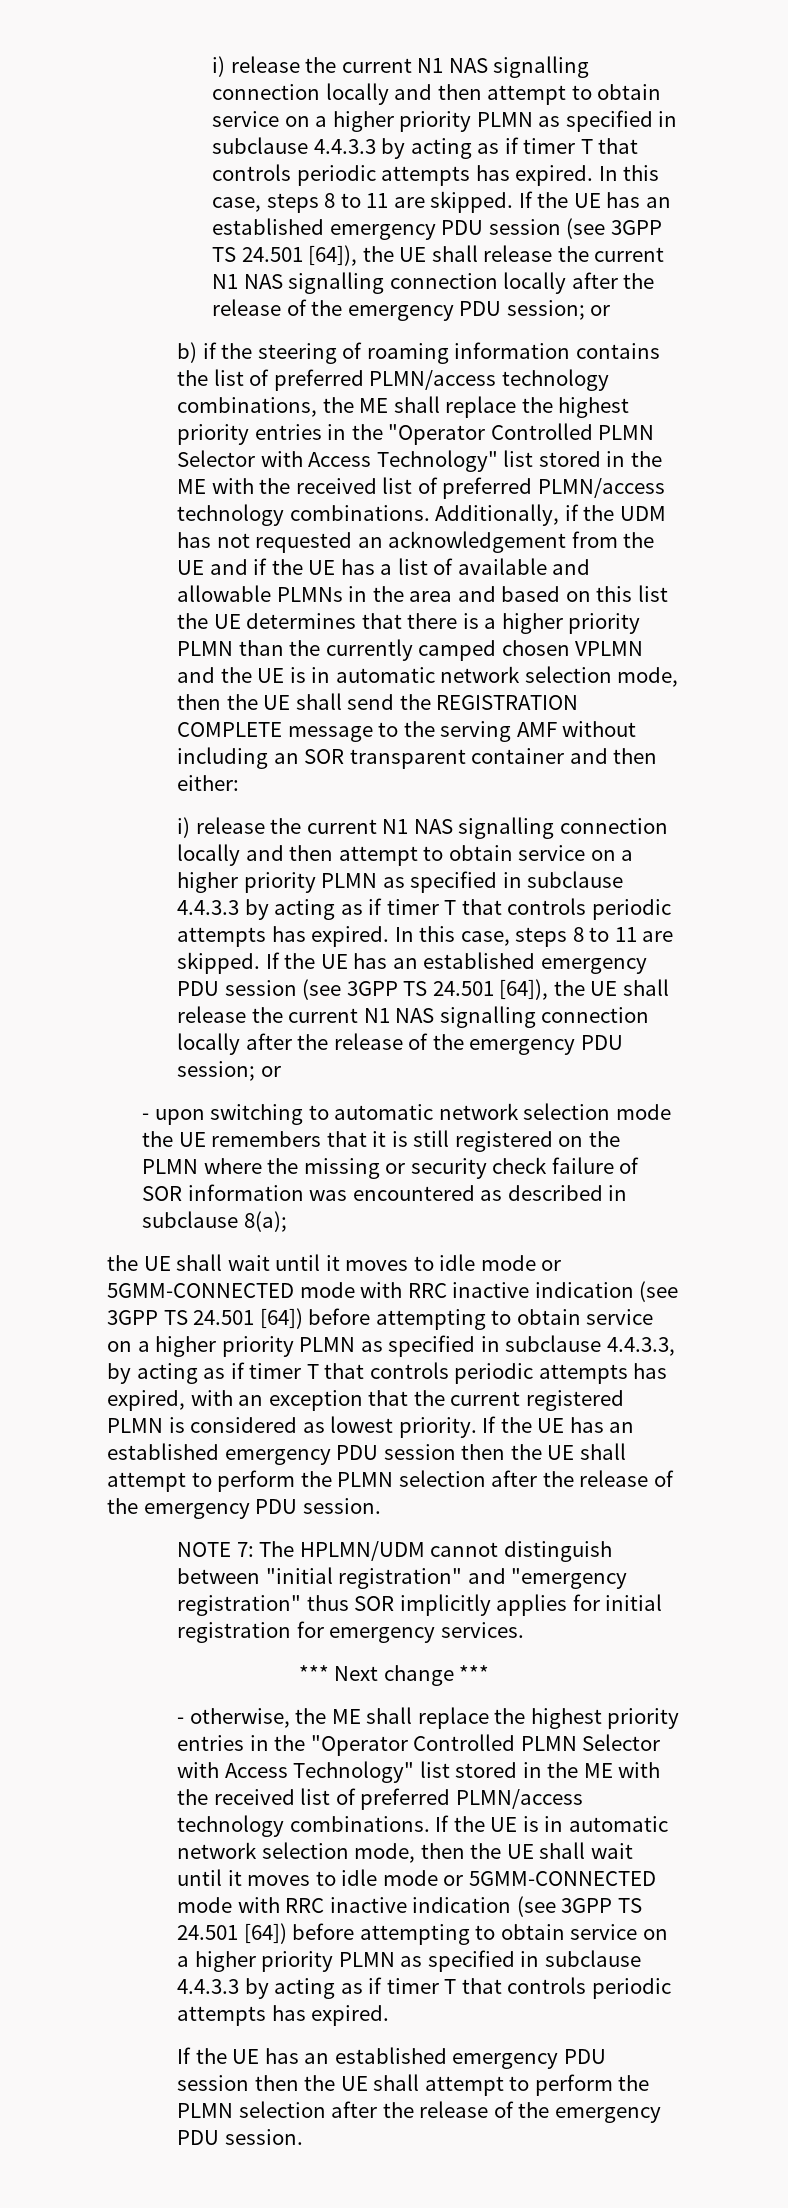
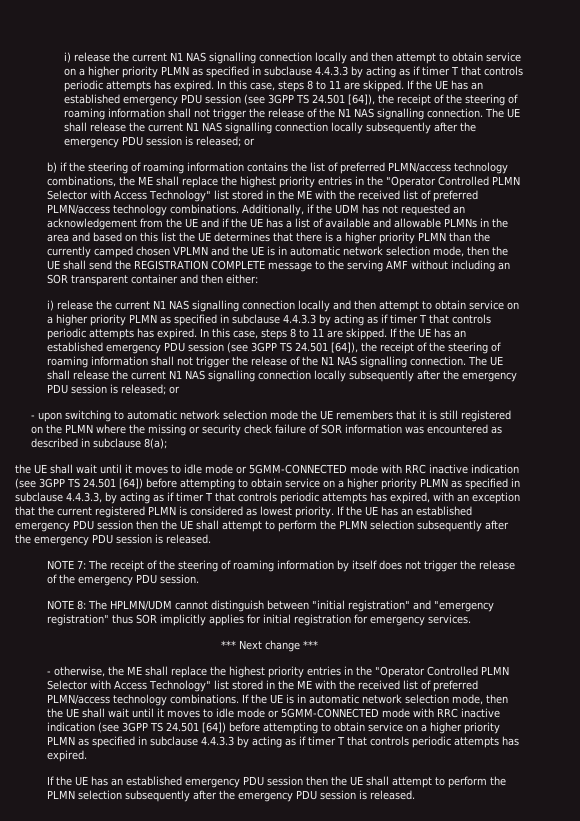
(394, 254) none -> [396,94,518,106] [63,108,504,120] receipt of the steering of roaming information shall not trigger the release of the N1 NAS signalling connection. The
[571,272,655,289] [212,299,585,321] after the release of the emergency PDU session; -> [365,122,476,134] [63,136,241,148] subsequently after the emergency PDU session is released;
(585, 988) none -> [380,342,502,354] [47,356,488,368] receipt of the steering of roaming information shall not trigger the release of the N1 NAS signalling connection. The
[245,1033,623,1055] [177,1061,256,1081] after the release of the emergency PDU session; -> [349,370,518,382] [47,384,167,395] subsequently after the emergency PDU session is released;
[491,1470,574,1487] after the -> [417,520,509,532] [15,534,211,546] [47,560,477,572] subsequently after the emergency PDU session is released. // NOTE 7: The receipt of the steering of roaming information by itself does not trigger the
[236,1542,254,1557] 7: -> [77,600,87,610] 8:
[331,2101,661,2123] [177,2129,303,2145] after the release of the emergency PDU session. -> [125,790,416,802] subsequently after the emergency PDU session is released.

